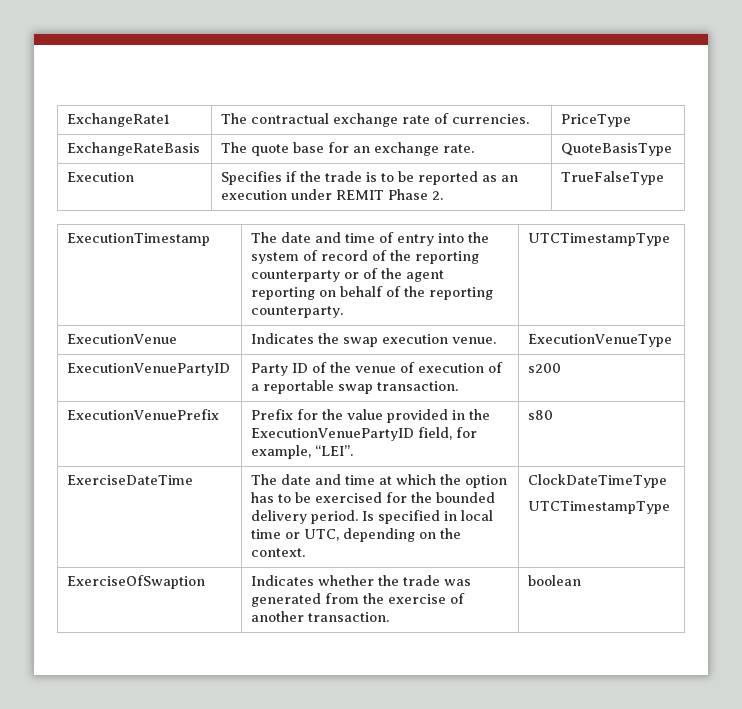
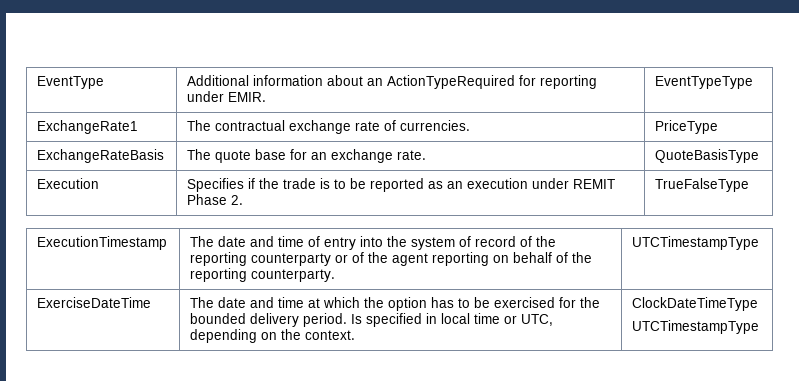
(67, 120) none -> [37,76,105,89] [187,75,598,89] [187,91,267,102] [655,76,754,89] EventType | Additional information about an ActionTypeRequired for reporting under EMIR. | EventTypeType //
[67,334,178,344] [251,333,497,347] [528,334,673,347] [67,363,231,376] [251,362,504,376] [251,380,459,394] [528,363,562,373] [67,409,220,420] [251,409,491,423] [251,427,478,441] [251,445,354,459] [528,410,554,420] // ExecutionVenue | Indicates the swap execution venue. | ExecutionVenueType // ExecutionVenuePartyID | Party ID of the venue of execution of a reportable swap transaction. | s200 // ExecutionVenuePrefix | Prefix for the value provided in the ExecutionVenuePartyID field, for example, “LEI”. | s80 -> (760, 243) none
[67,575,206,589] [251,575,472,586] [251,593,466,607] [251,611,390,622] [528,575,582,586] // ExerciseOfSwaption | Indicates whether the trade was generated from the exercise of another transaction. | boolean -> (760, 327) none

